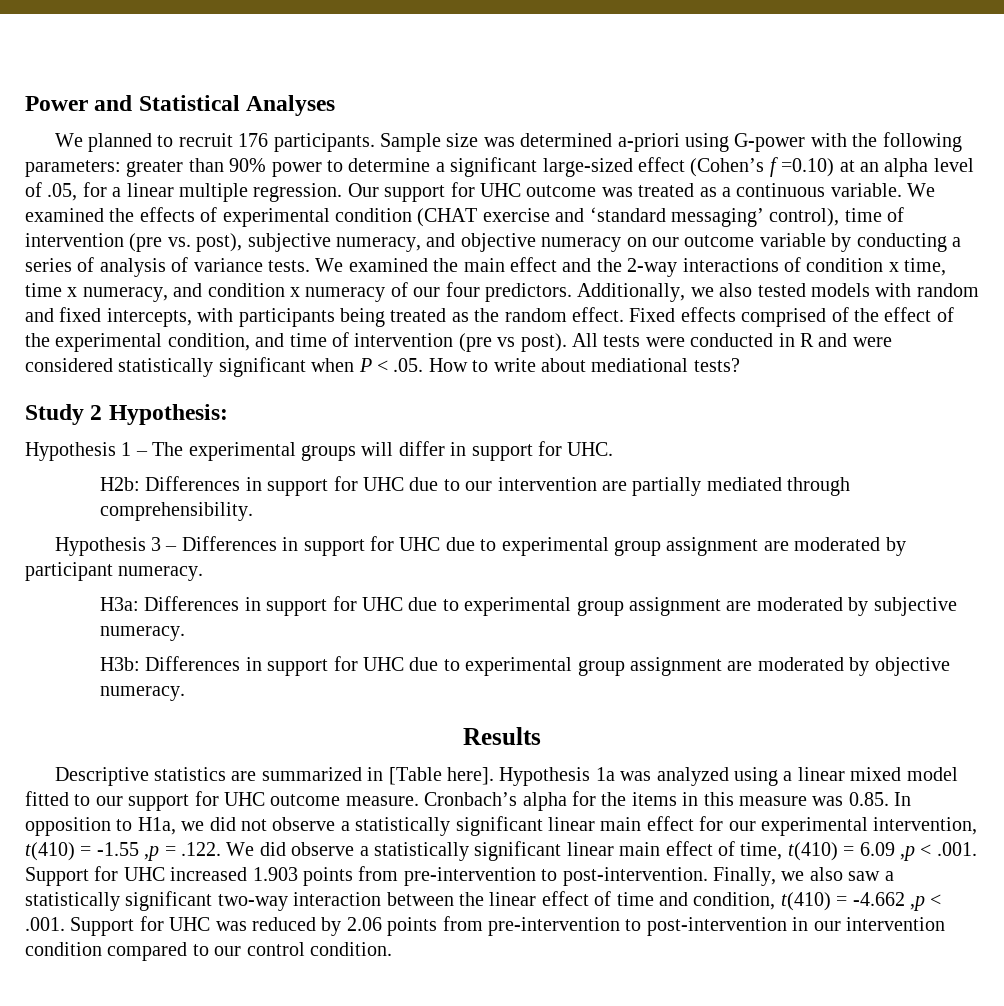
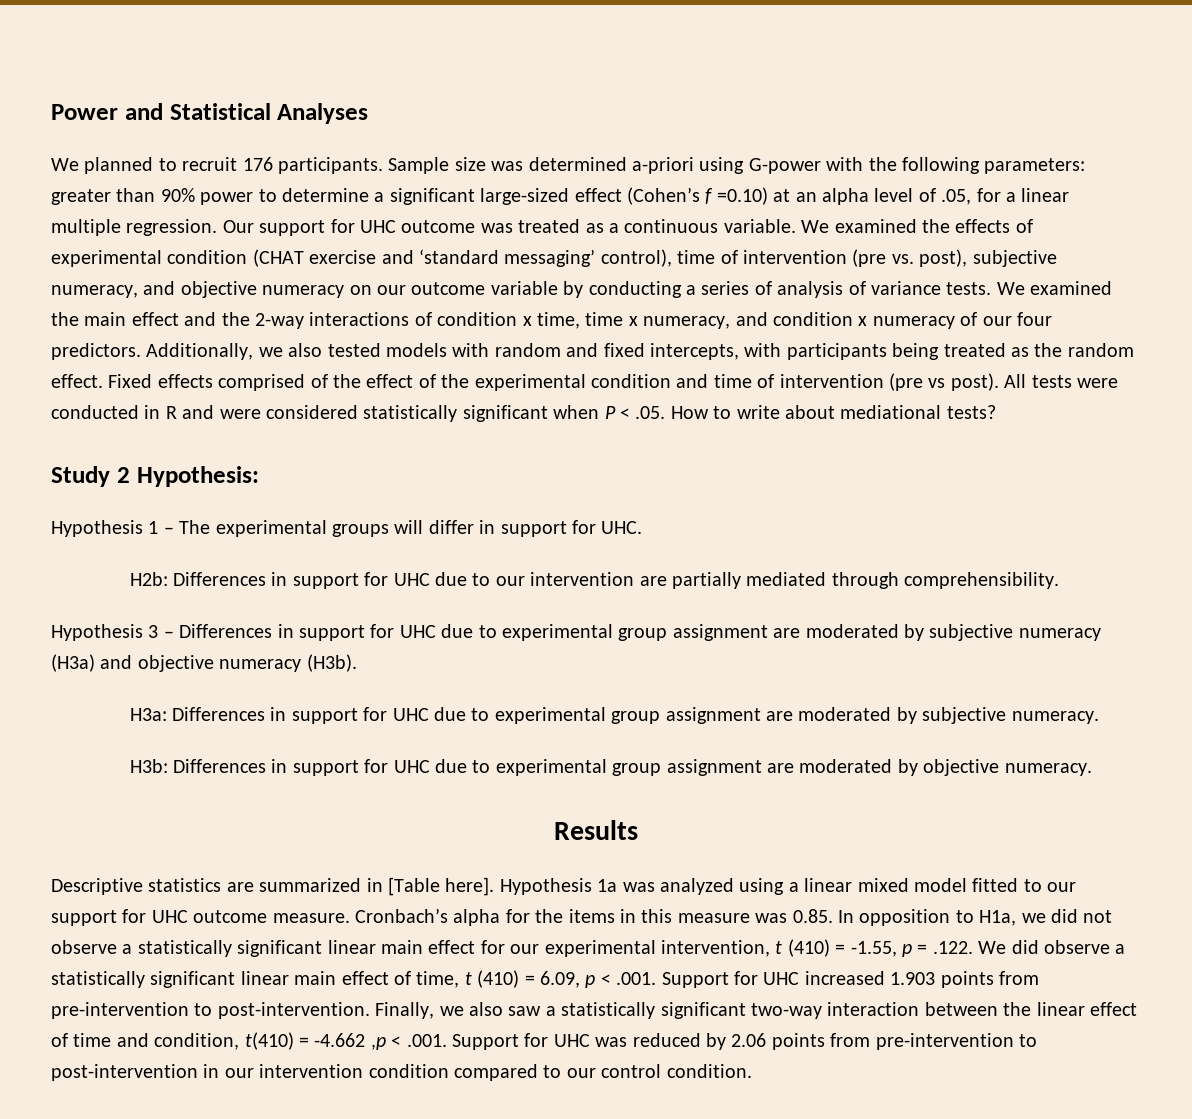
[167,333,250,351] condition, -> [590,374,671,388] condition
[25,562,204,581] participant numeracy. -> [929,624,1101,641] [51,654,357,672] subjective numeracy (H3a) and objective numeracy (H3b).
[25,842,160,861] t(410) = -1.55 ,p -> [775,939,912,957] t (410) = -1.55, p
[787,842,915,861] t(410) = 6.09 ,p -> [464,970,596,988] t (410) = 6.09, p

